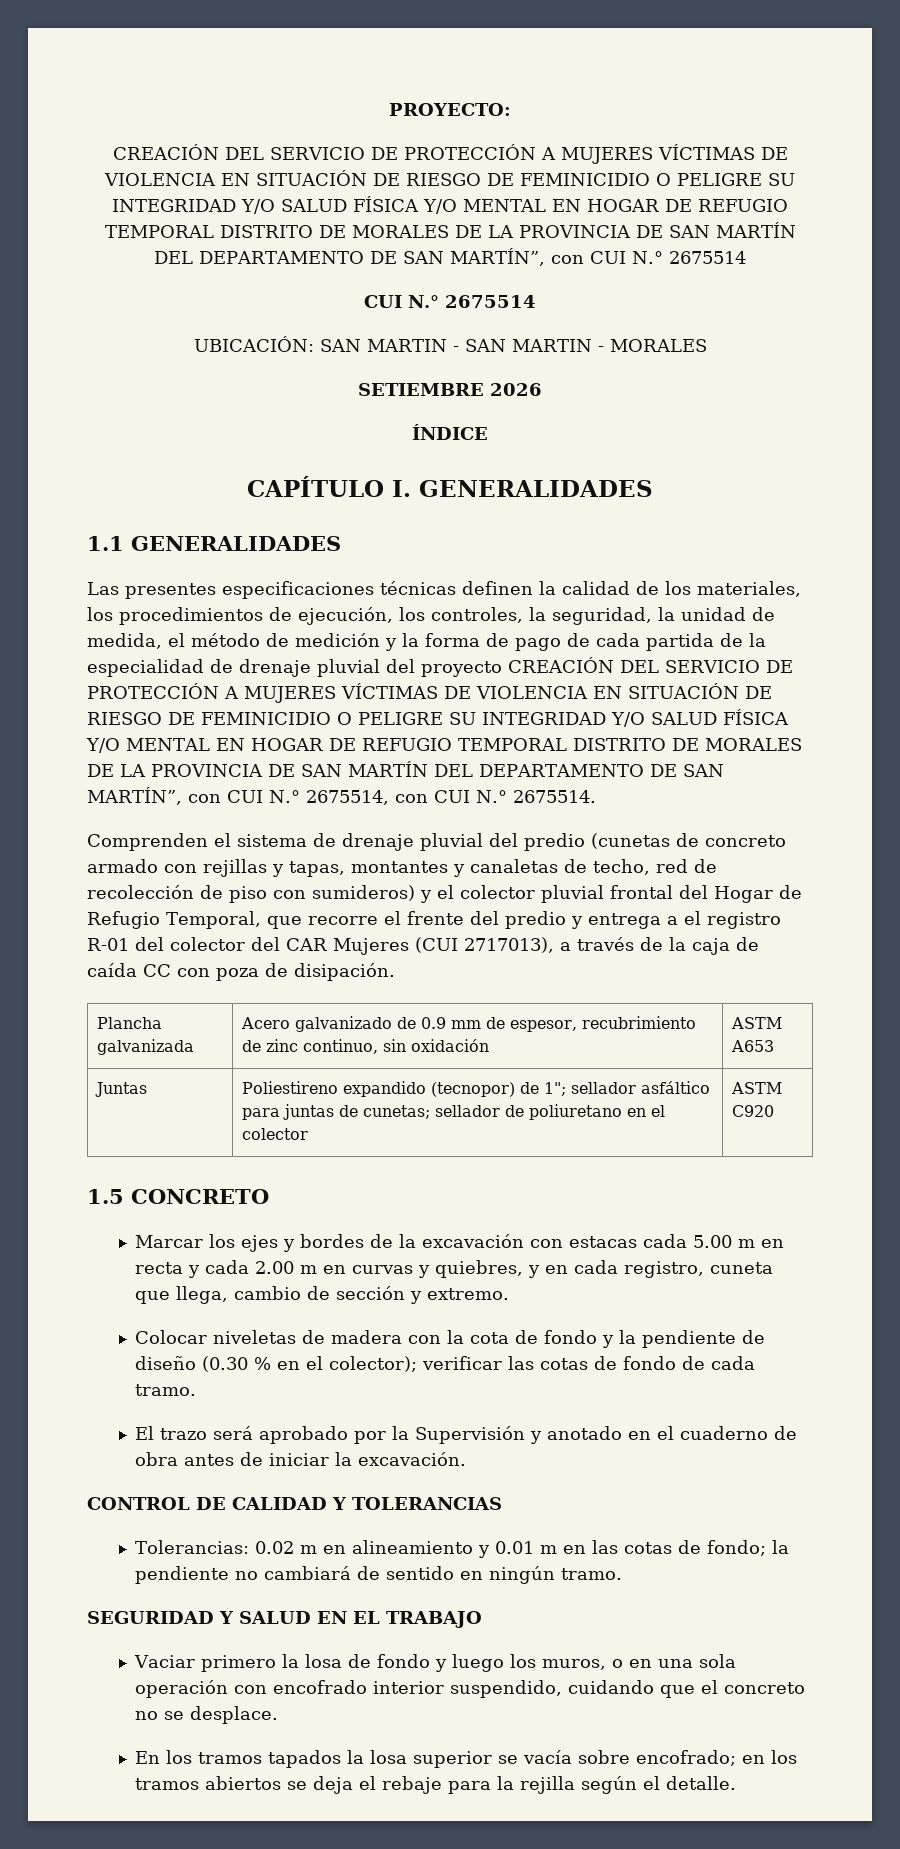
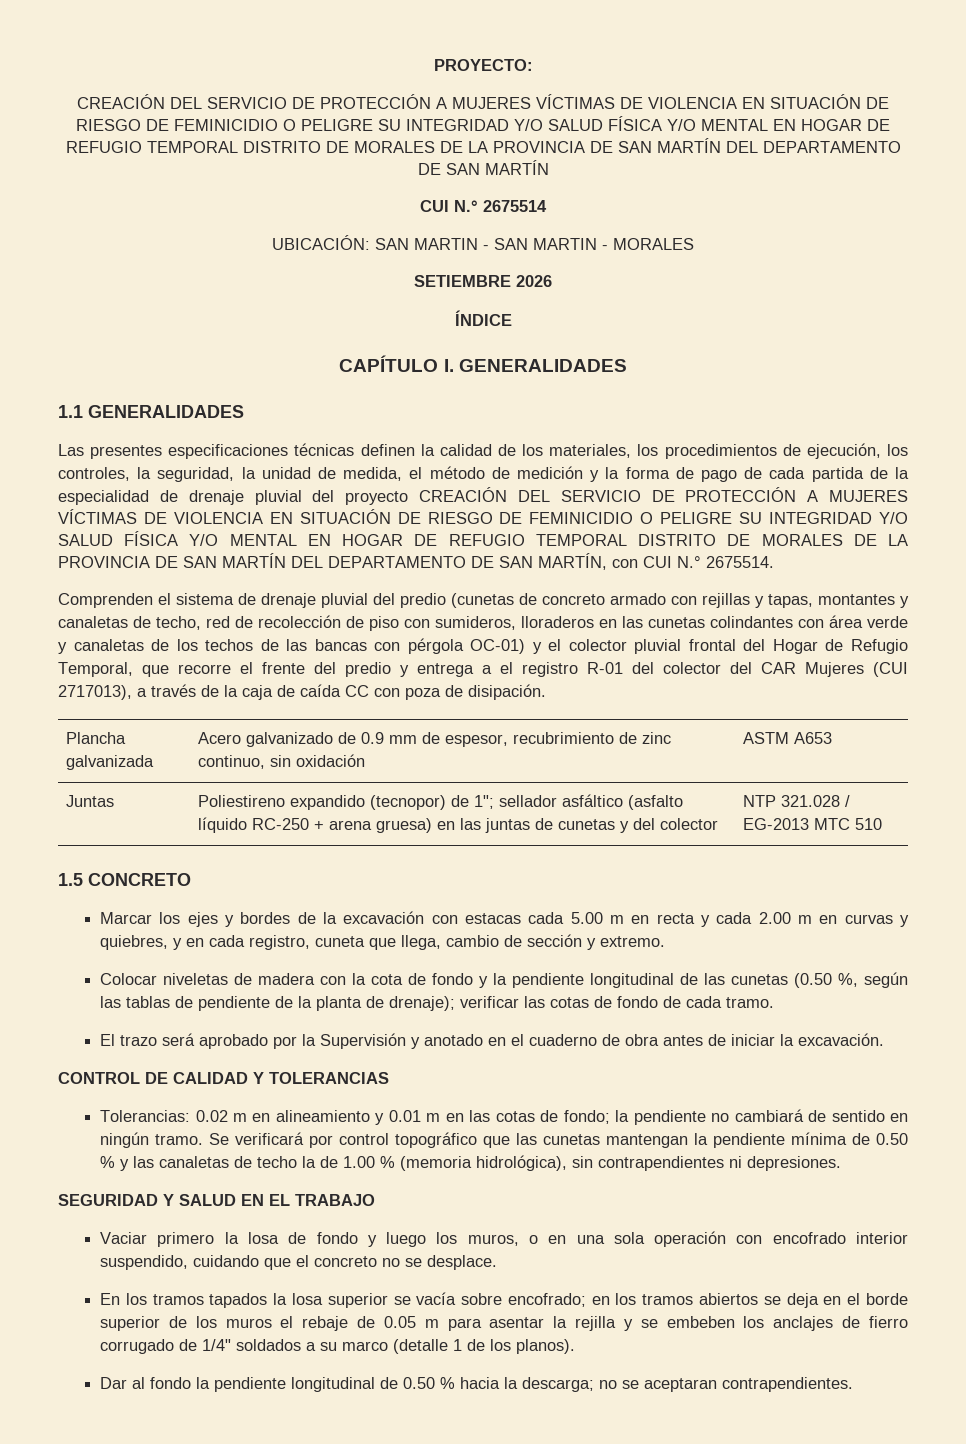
[449,248,746,266] MARTÍN”, con CUI N.° 2675514 -> [484,160,549,175] MARTÍN
[87,787,389,805] MARTÍN”, con CUI N.° 2675514, -> [538,553,607,570] MARTÍN,
[312,885,415,901] sumideros) -> [435,615,908,630] [58,638,526,654] sumideros, lloraderos en las cunetas colindantes con área verde y canaletas de los techos de las bancas con pérgola OC-01)
[242,1104,666,1120] [242,1128,309,1140] [731,1082,783,1094] [732,1105,775,1117] para juntas de cunetas; sellador de poliuretano en el colector | ASTM C920 -> [628,795,684,810] [198,817,719,833] [743,795,851,807] [743,818,883,830] (asfalto líquido RC-250 + arena gruesa) en las juntas de cunetas y del colector | NTP 321.028 / EG-2013 MTC 510
[741,1330,765,1344] [134,1356,417,1372] de diseño (0.30 % en el colector); -> [590,972,908,988] [100,996,456,1011] longitudinal de las cunetas (0.50 %, según las tablas de pendiente de la planta de drenaje);
(622, 1574) none -> [209,1132,909,1148] [100,1155,842,1171] Se verificará por control topográfico que las cunetas mantengan la pendiente mínima de 0.50 % y las canaletas de techo la de 1.00 % (memoria hidrológica), sin contrapendientes ni depresiones.
[358,1776,736,1794] el rebaje para la rejilla según el detalle. -> [823,1293,908,1305] [100,1316,909,1331] [100,1339,576,1354] [100,1377,854,1392] en el borde superior de los muros el rebaje de 0.05 m para asentar la rejilla y se embeben los anclajes de fierro corrugado de 1/4" soldados a su marco (detalle 1 de los planos). // Dar al fondo la pendiente longitudinal de 0.50 % hacia la descarga; no se aceptaran contrapendientes.

